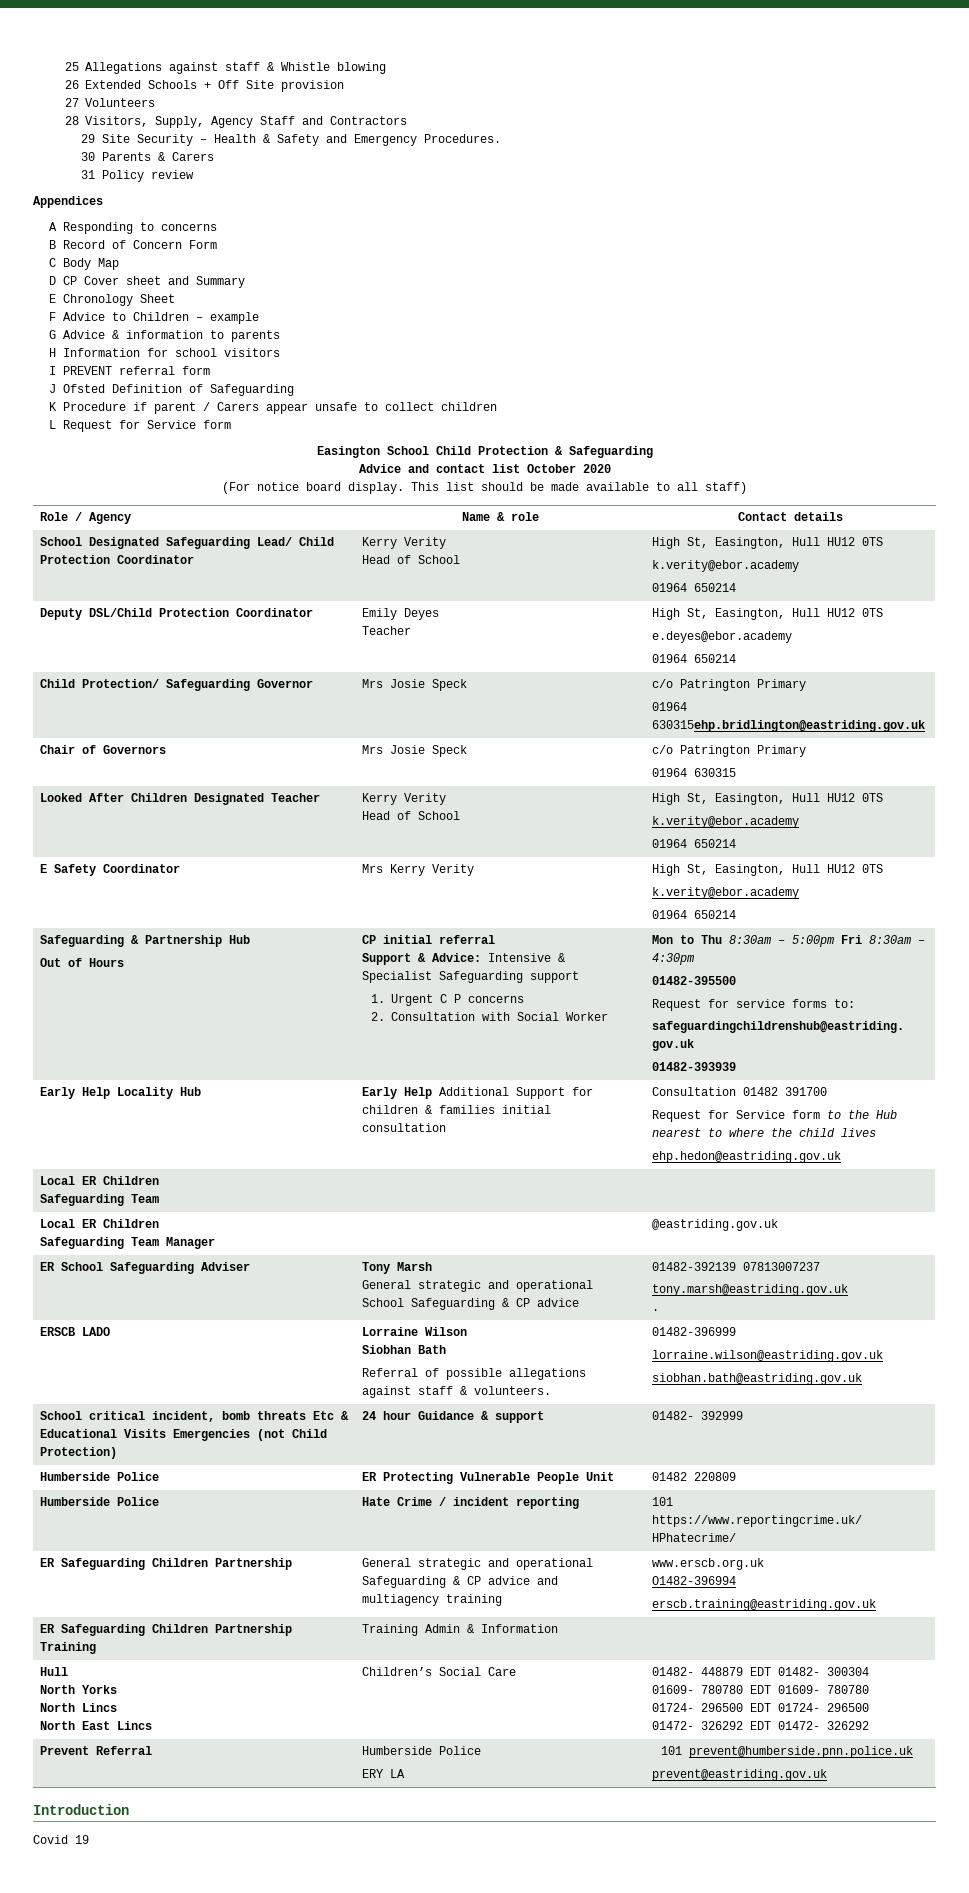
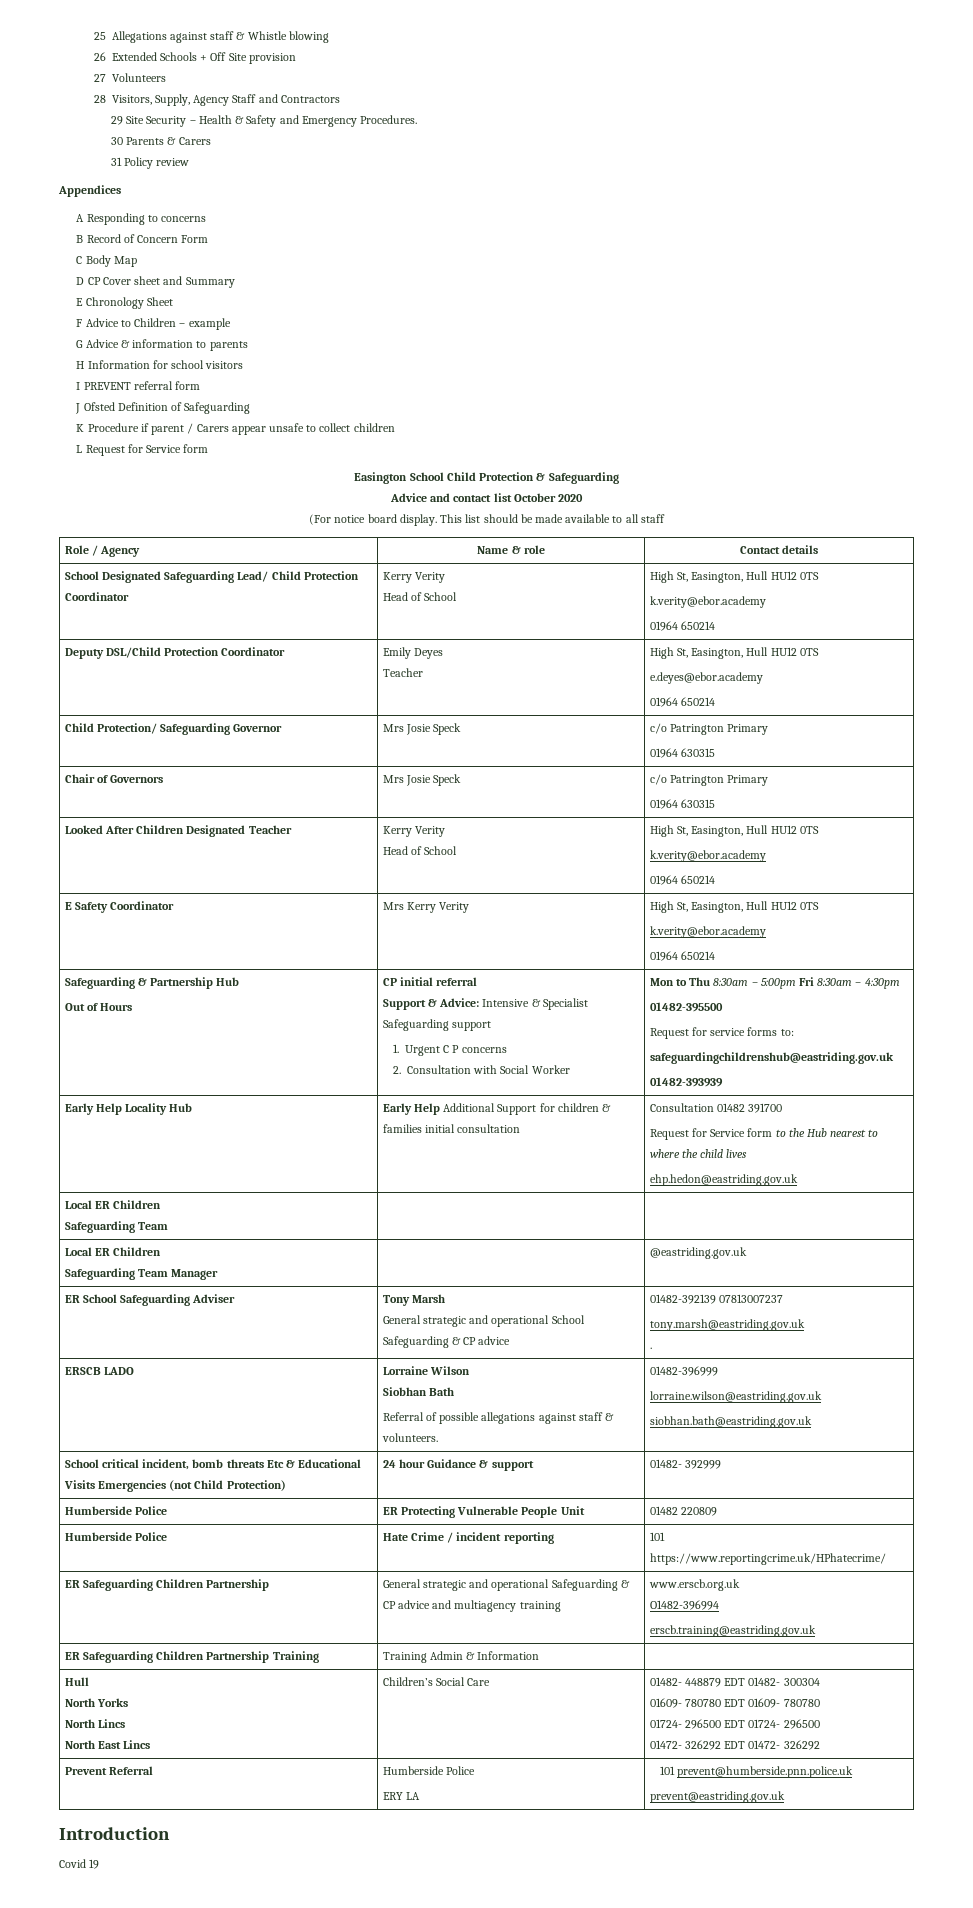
[705,482,747,494] staff) -> [640,514,665,523] staff
[651,720,925,732] 630315ehp.bridlington@eastriding.gov.uk -> [680,748,715,757] 630315

